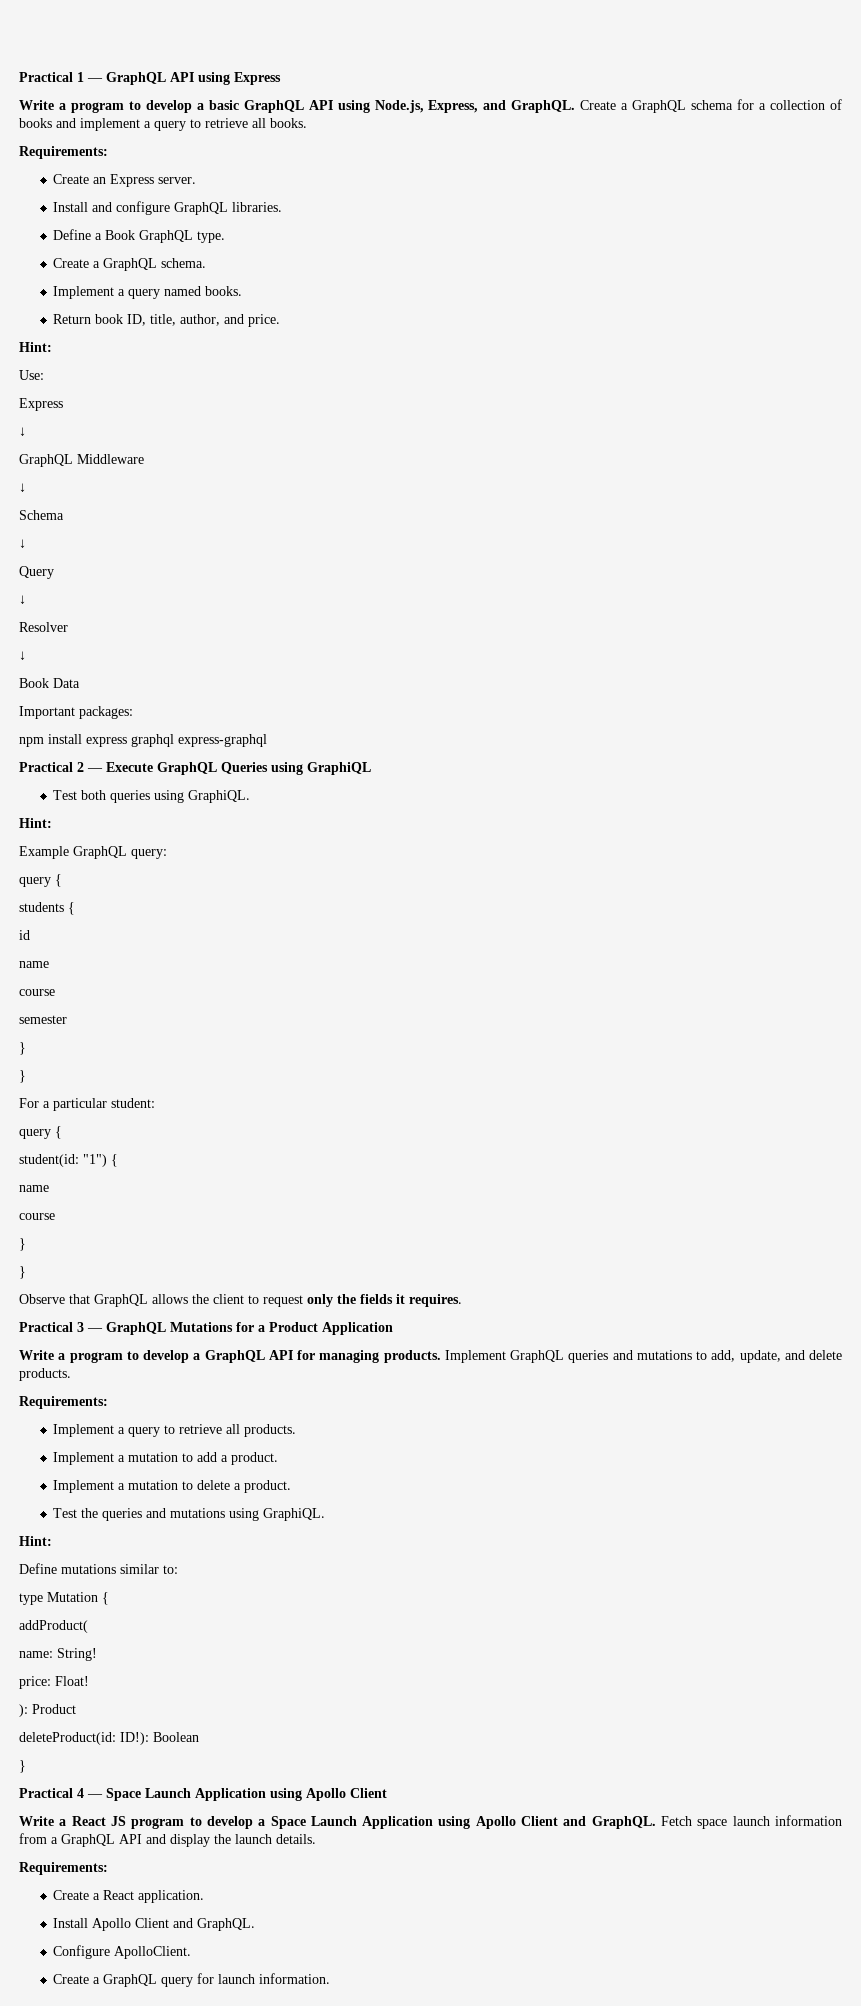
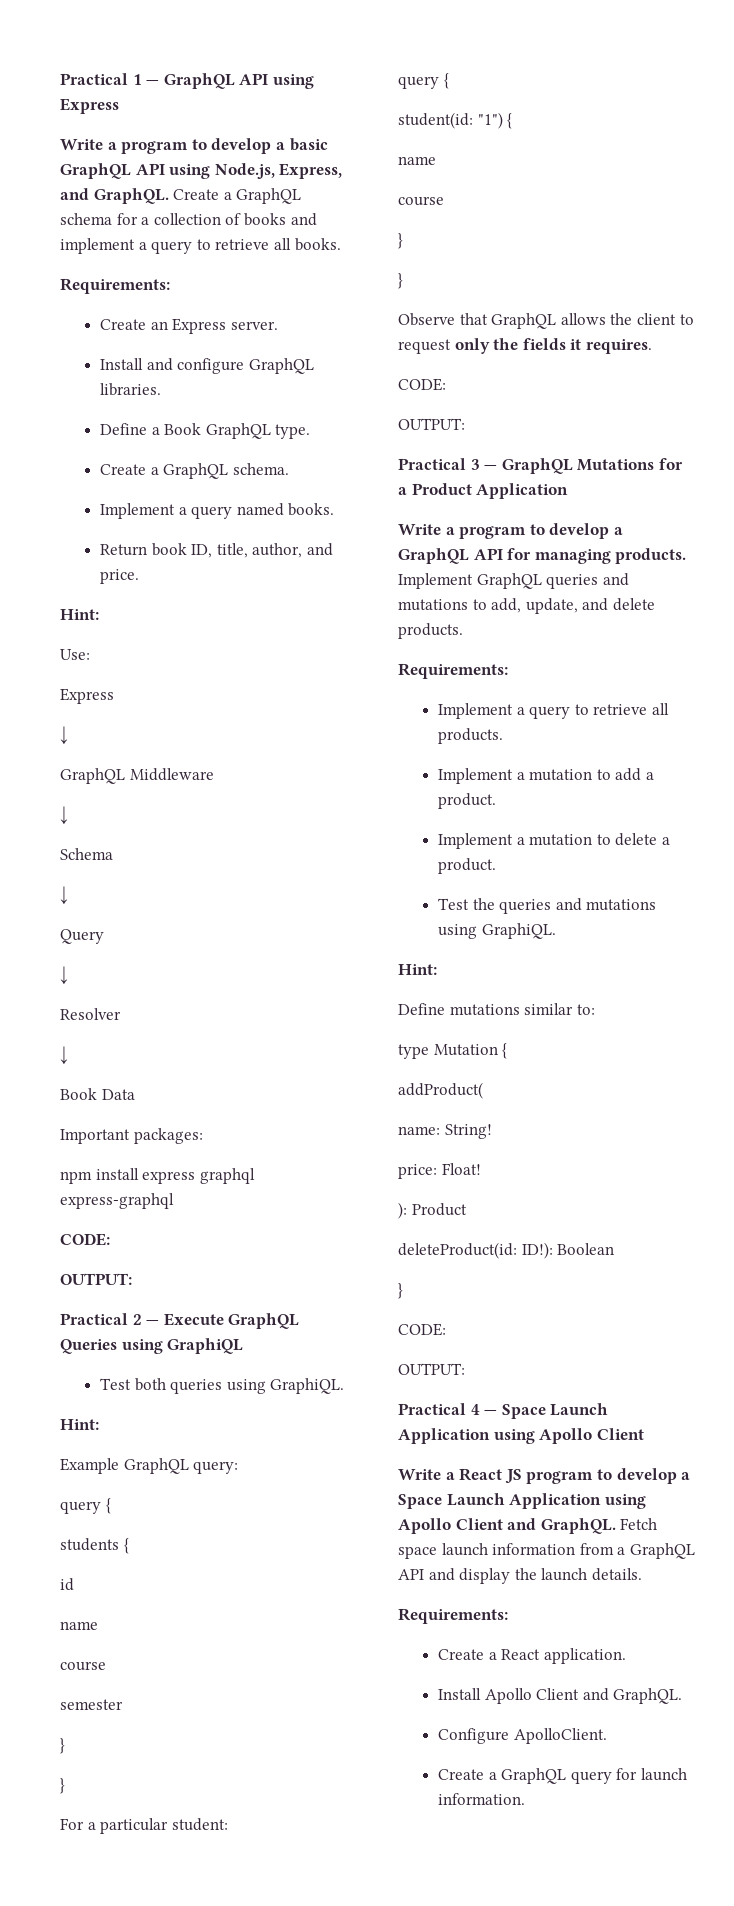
(267, 740) none -> [60,1233,110,1246] [60,1273,132,1285] // CODE: // OUTPUT:
(462, 1300) none -> [398,378,446,391] [398,418,465,430] // CODE: // OUTPUT:
(26, 1766) none -> [398,1323,446,1336] [398,1363,465,1375] // CODE: // OUTPUT:

